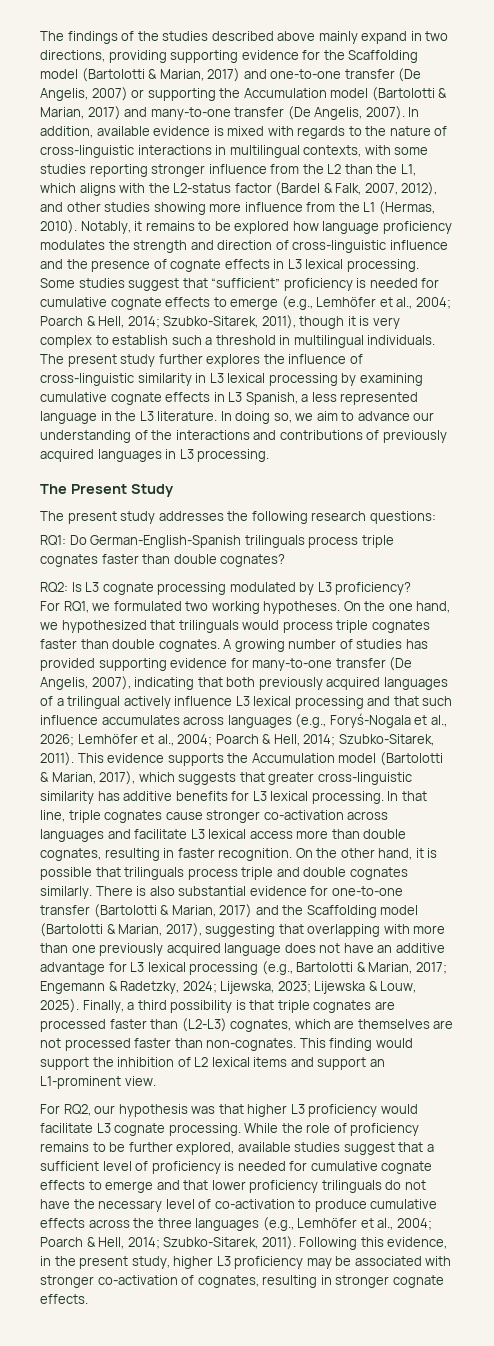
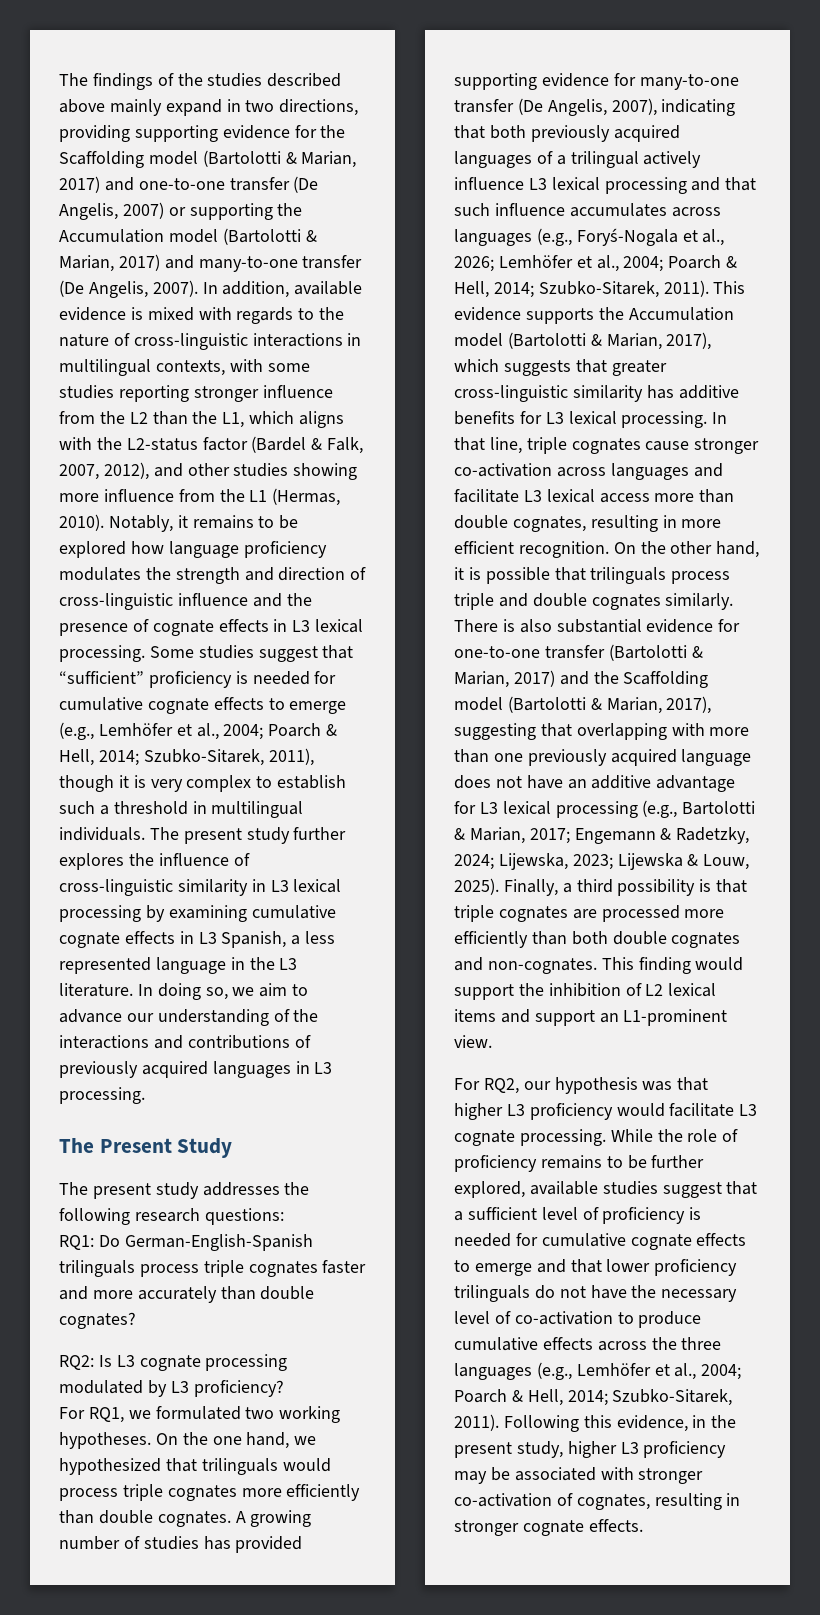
(139, 559) none -> [59,1286,217,1303] and more accurately
[40,639,77,649] faster -> [241,1484,361,1501] more efficiently
[177,848,215,858] faster -> [681,519,722,528] [454,541,514,554] more efficient
[109,1018,454,1032] [40,1038,203,1051] faster than (L2-L3) cognates, which are themselves are not processed faster than -> [684,909,725,918] [454,931,741,948] [454,957,483,971] more efficiently than both double cognates and

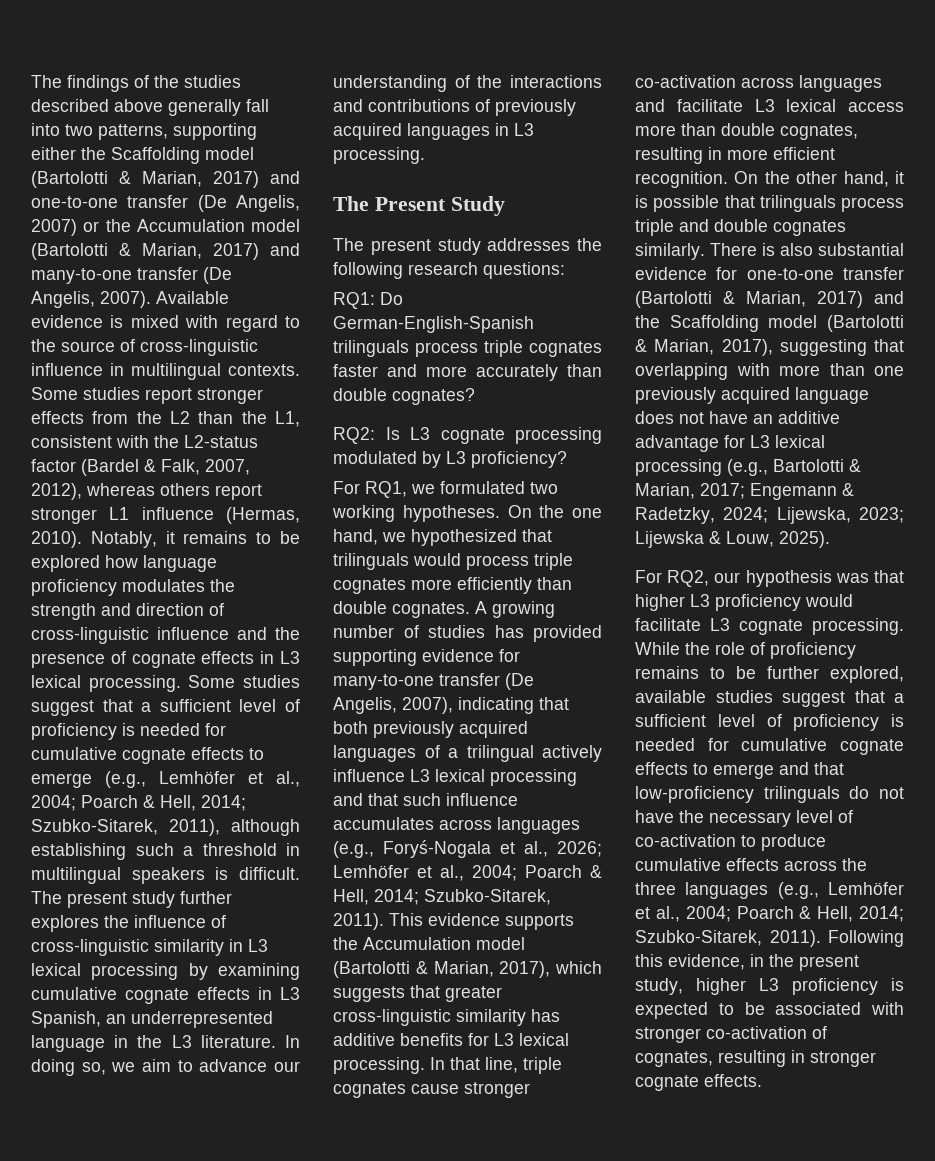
[109,99,359,116] [59,125,317,142] mainly expand in two directions, providing supporting evidence for -> [168,99,269,116] [31,123,257,140] [31,147,76,160] generally fall into two patterns, supporting either
[189,203,273,220] supporting -> (100, 226) none
[202,281,363,298] In addition, available -> [156,291,229,304] Available
[236,307,294,324] regards -> [225,315,278,332] regard
[59,333,362,350] [59,359,310,376] [59,385,333,402] nature of cross-linguistic interactions in multilingual contexts, with some studies reporting stronger influence -> [61,339,258,356] [31,363,300,380] [31,387,263,404] [31,411,84,424] source of cross-linguistic influence in multilingual contexts. Some studies report stronger effects
[249,411,345,428] which aligns -> [31,435,112,448] consistent
[153,463,358,480] [59,489,268,502] and other studies showing more influence from the L1 -> [86,483,262,500] [31,507,214,524] whereas others report stronger L1 influence
[59,671,144,684] “sufficient” -> [141,699,300,712] a sufficient level of
[59,775,347,792] though it is very complex to establish -> [231,819,300,836] [31,843,126,860] although establishing
[59,827,145,841] individuals. -> [131,867,300,884] speakers is difficult.
[291,931,336,945] [59,957,151,974] a less represented -> [106,1011,273,1028] an underrepresented
[503,879,748,896] [454,905,725,922] [454,931,741,948] [454,957,744,974] [454,983,717,1000] [454,1009,728,1026] [454,1035,492,1048] Finally, a third possibility is that triple cognates are processed more efficiently than both double cognates and non-cognates. This finding would support the inhibition of L2 lexical items and support an L1-prominent view. -> (830, 539) none
[606,1259,738,1276] lower proficiency -> [635,786,754,803] low-proficiency
[454,1471,487,1484] may -> [891,978,904,991] [635,1002,734,1019] is expected to

